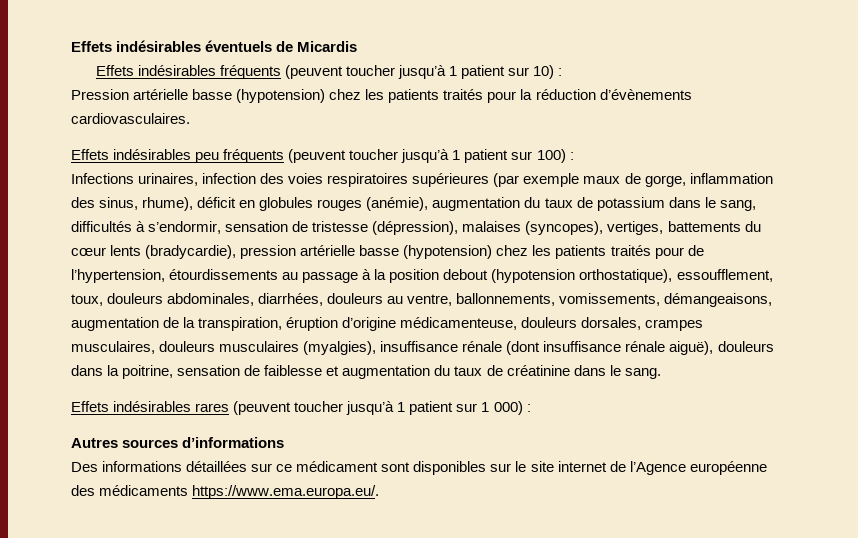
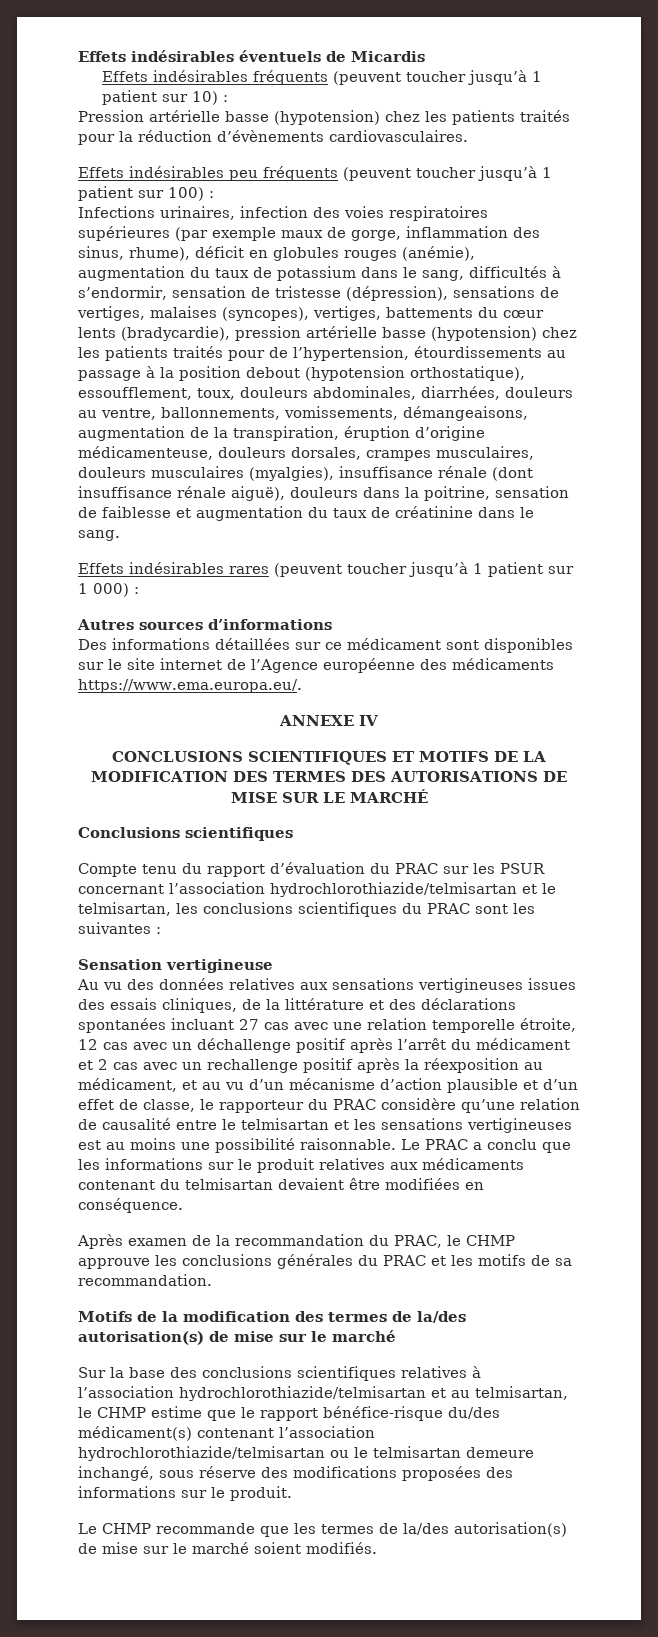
(459, 228) none -> [452,286,559,298] [77,306,145,321] sensations de vertiges,
(380, 492) none -> [279,715,378,726] [112,751,546,765] [91,771,567,782] [230,789,428,803] [78,827,293,841] [78,862,545,877] [78,882,556,897] [78,902,535,917] [78,922,161,934] [78,959,273,973] [77,978,576,993] [78,998,516,1013] [78,1018,576,1033] [78,1038,570,1053] [78,1058,543,1073] [78,1078,578,1093] [78,1098,580,1113] [78,1118,572,1133] [78,1138,571,1153] [78,1158,524,1173] [78,1178,484,1190] [78,1198,183,1213] [77,1234,515,1249] [78,1254,572,1269] [78,1274,212,1286] [78,1311,466,1323] [78,1330,396,1345] [78,1366,481,1381] [78,1386,568,1401] [78,1406,500,1421] [78,1426,375,1441] [78,1446,534,1461] [78,1466,513,1481] [78,1486,292,1501] [78,1522,567,1537] [78,1542,377,1554] // ANNEXE IV // CONCLUSIONS SCIENTIFIQUES ET MOTIFS DE LA MODIFICATION DES TERMES DES AUTORISATIONS DE MISE SUR LE MARCHÉ // Conclusions scientifiques // Compte tenu du rapport d’évaluation du PRAC sur les PSUR concernant l’association hydrochlorothiazide/telmisartan et le telmisartan, les conclusions scientifiques du PRAC sont les suivantes : // Sensation vertigineuse // Au vu des données relatives aux sensations vertigineuses issues des essais cliniques, de la littérature et des déclarations spontanées incluant 27 cas avec une relation temporelle étroite, 12 cas avec un déchallenge positif après l’arrêt du médicament et 2 cas avec un rechallenge positif après la réexposition au médicament, et au vu d’un mécanisme d’action plausible et d’un effet de classe, le rapporteur du PRAC considère qu’une relation de causalité entre le telmisartan et les sensations vertigineuses est au moins une possibilité raisonnable. Le PRAC a conclu que les informations sur le produit relatives aux médicaments contenant du telmisartan devaient être modifiées en conséquence. // Après examen de la recommandation du PRAC, le CHMP approuve les conclusions générales du PRAC et les motifs de sa recommandation. // Motifs de la modification des termes de la/des autorisation(s) de mise sur le marché // Sur la base des conclusions scientifiques relatives à l’association hydrochlorothiazide/telmisartan et au telmisartan, le CHMP estime que le rapport bénéfice-risque du/des médicament(s) contenant l’association hydrochlorothiazide/telmisartan ou le telmisartan demeure inchangé, sous réserve des modifications proposées des informations sur le produit. // Le CHMP recommande que les termes de la/des autorisation(s) de mise sur le marché soient modifiés.

